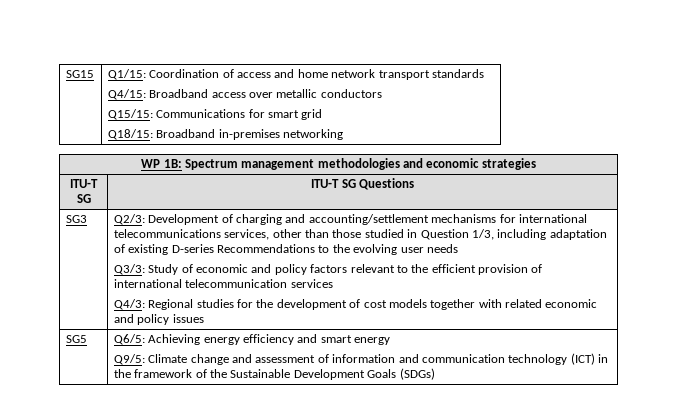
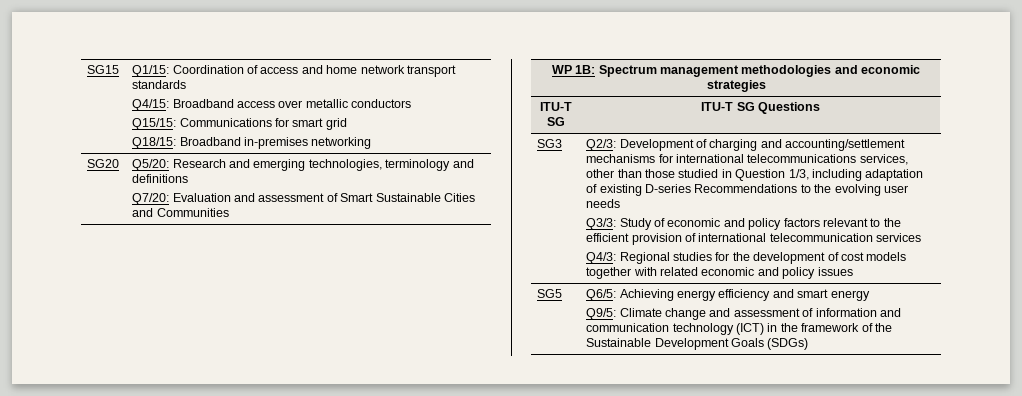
(344, 134) none -> [87,159,120,168] [132,159,474,171] [132,174,189,183] [132,193,475,205] [132,208,229,217] // SG20 | Q5/20: Research and emerging technologies, terminology and definitions // Q7/20: Evaluation and assessment of Smart Sustainable Cities and Communities

